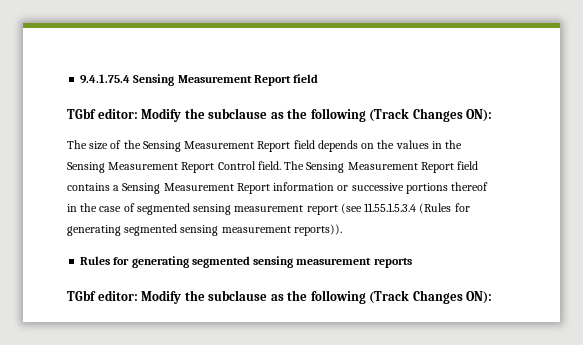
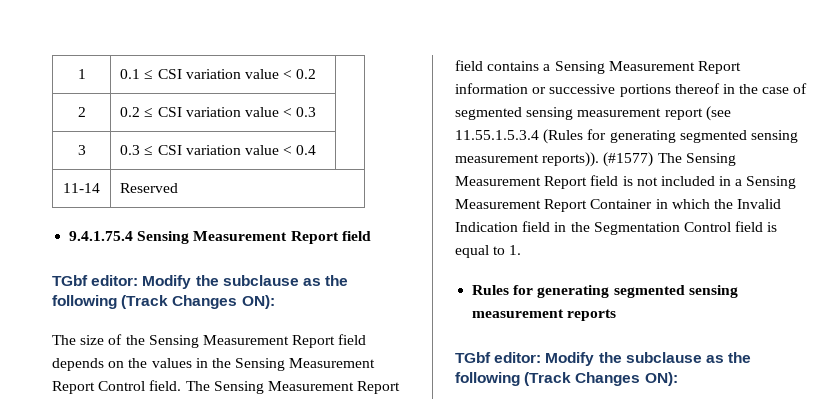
(80, 79) none -> [77,69,86,79] [120,69,317,79] [77,107,86,117] [120,107,317,117] [77,145,86,155] [120,145,317,155] [63,183,100,193] [120,183,179,193] 1 | 0.1 ≤ CSI variation value < 0.2 | // 2 | 0.2 ≤ CSI variation value < 0.3 | // 3 | 0.3 ≤ CSI variation value < 0.4 | // 11-14 | Reserved //
(342, 230) none -> [603,152,736,167] [455,175,797,189] [455,199,782,212] [455,221,778,235] [455,245,522,258] (#1577) The Sensing Measurement Report field is not included in a Sensing Measurement Report Container in which the Invalid Indication field in the Segmentation Control field is equal to 1.

